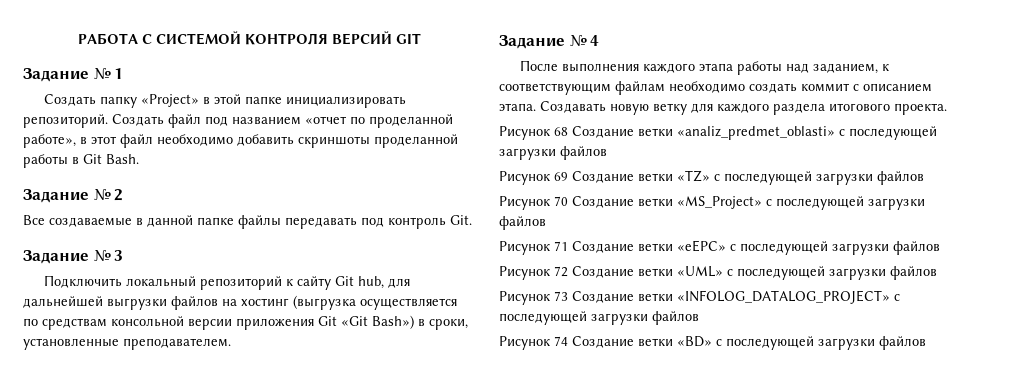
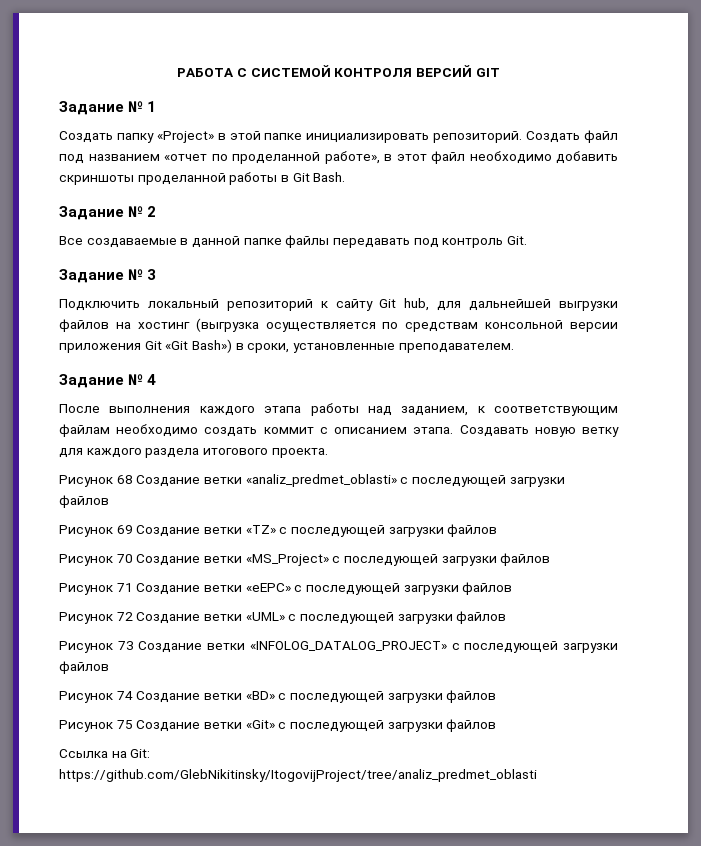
(926, 343) none -> [59,719,497,732] [59,749,151,758] [59,769,537,782] // Рисунок 75 Создание ветки «Git» с последующей загрузки файлов // Ссылка на Git: https://github.com/GlebNikitinsky/ItogovijProject/tree/analiz_predmet_oblasti

